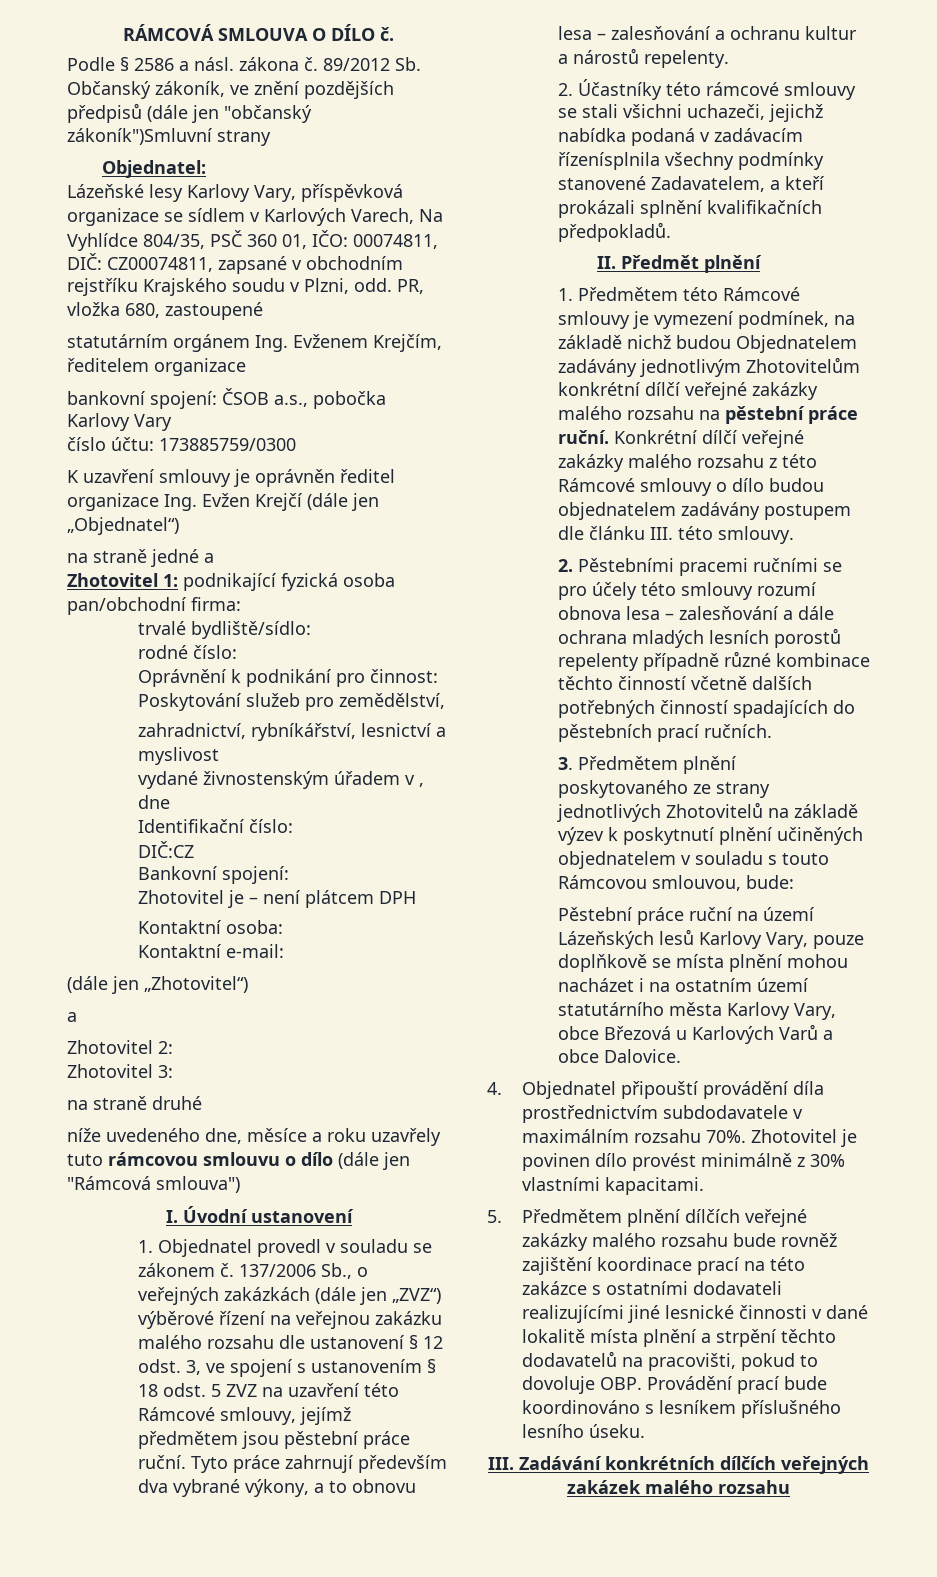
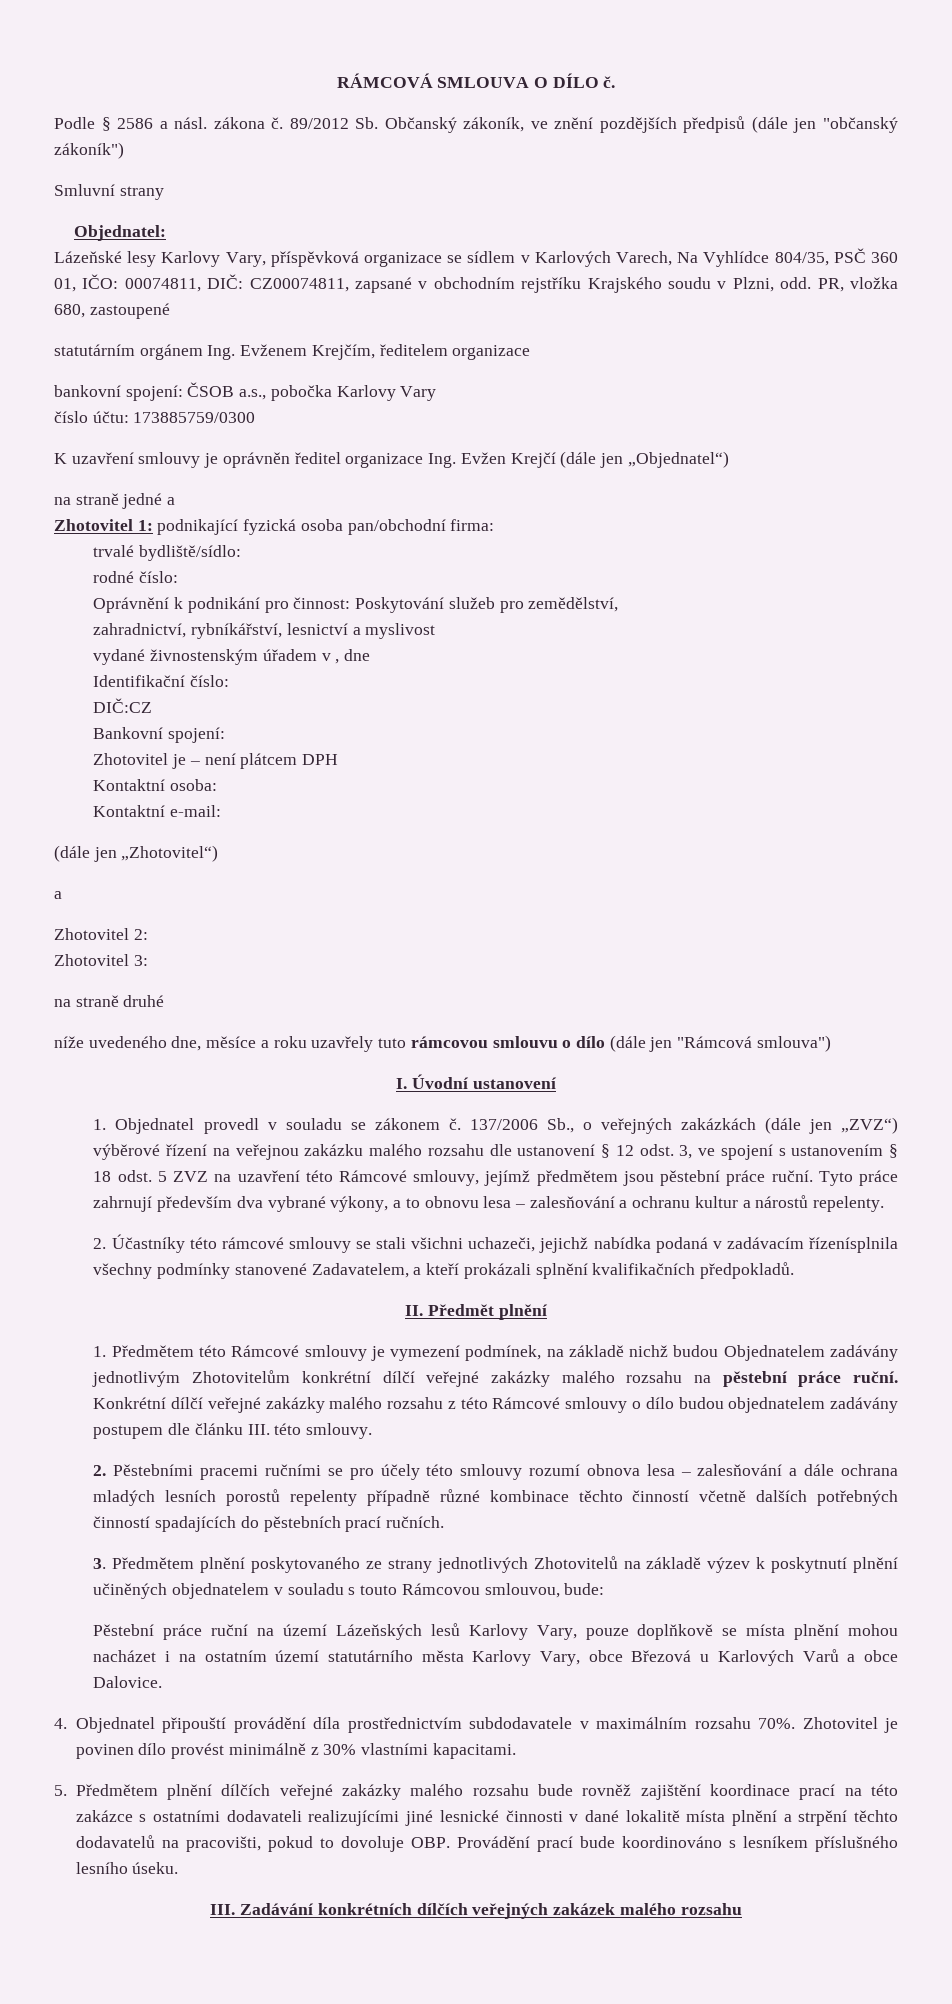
[67,128,212,145] zákoník")Smluvní -> [54,142,124,159] [54,184,115,196] zákoník") // Smluvní

